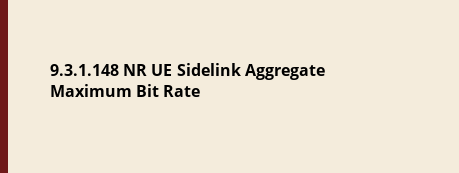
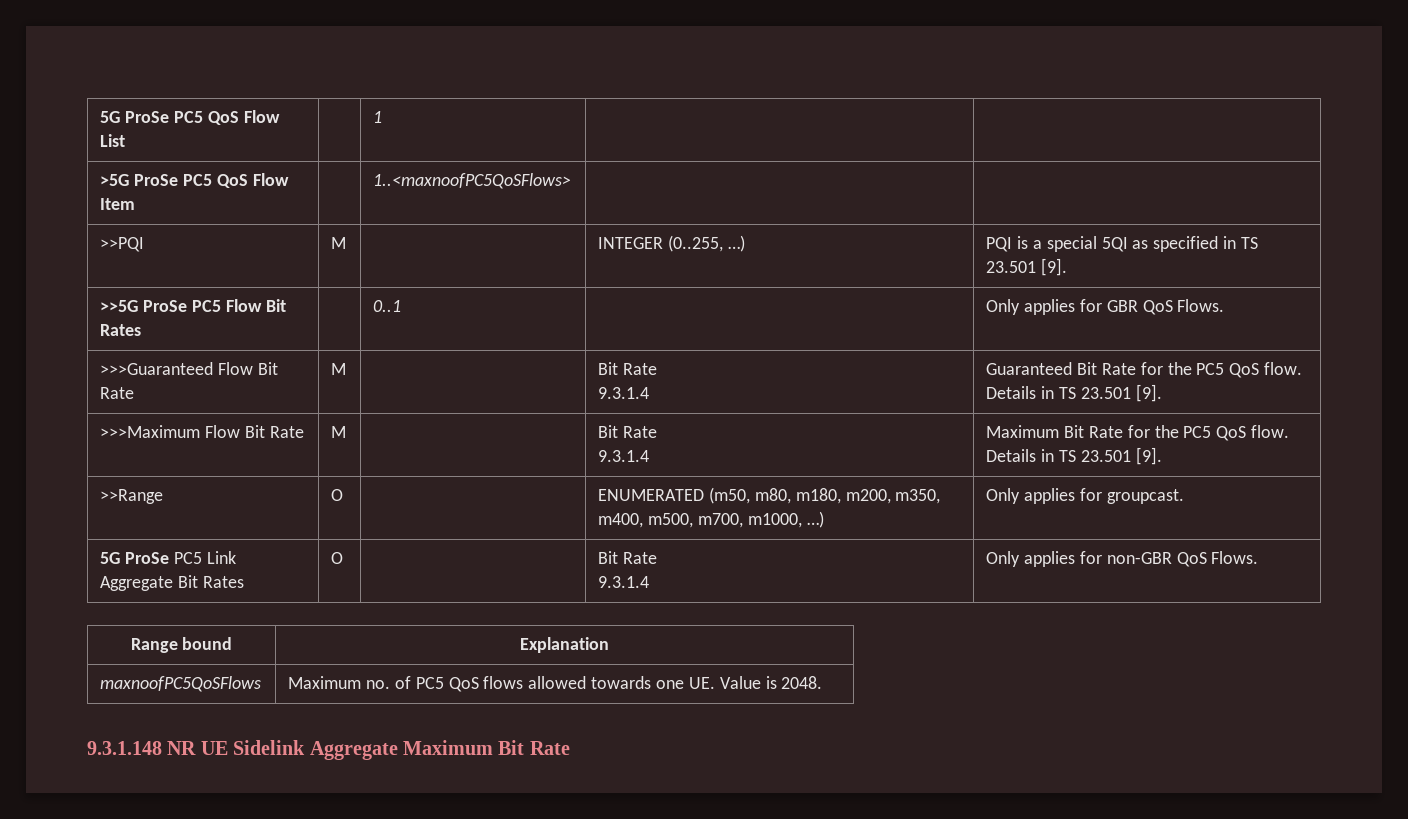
(50, 70) none -> [100,110,280,125] [100,134,126,147] [373,111,383,123] [100,173,289,188] [100,198,136,210] [373,173,572,189] [100,237,145,252] [331,237,347,249] [598,235,745,252] [986,236,1258,252] [986,258,1067,276] [100,299,286,312] [100,324,142,336] [373,300,402,312] [986,299,1225,315] [100,362,278,375] [100,387,135,399] [331,363,347,375] [598,362,657,375] [598,387,650,399] [986,362,1303,378] [986,384,1162,402] [100,425,304,438] [331,426,347,438] [598,425,657,438] [598,450,650,462] [986,425,1290,441] [986,447,1162,465] [100,489,164,504] [331,489,344,501] [598,487,941,504] [598,511,824,528] [986,488,1184,504] [100,551,236,564] [100,575,244,591] [331,552,344,564] [598,551,657,564] [598,576,650,588] [986,551,1259,567] [130,637,233,653] [520,637,609,653] [100,676,262,692] [288,676,823,692] 5G ProSe PC5 QoS Flow List | | 1 | | // >5G ProSe PC5 QoS Flow Item | | 1..<maxnoofPC5QoSFlows> | | // >>PQI | M | | INTEGER (0..255, …) | PQI is a special 5QI as specified in TS 23.501 [9]. // >>5G ProSe PC5 Flow Bit Rates | | 0..1 | | Only applies for GBR QoS Flows. // >>>Guaranteed Flow Bit Rate | M | | Bit Rate // 9.3.1.4 | Guaranteed Bit Rate for the PC5 QoS flow. Details in TS 23.501 [9]. // >>>Maximum Flow Bit Rate | M | | Bit Rate // 9.3.1.4 | Maximum Bit Rate for the PC5 QoS flow. Details in TS 23.501 [9]. // >>Range | O | | ENUMERATED (m50, m80, m180, m200, m350, m400, m500, m700, m1000, …) | Only applies for groupcast. // 5G ProSe PC5 Link Aggregate Bit Rates | O | | Bit Rate // 9.3.1.4 | Only applies for non-GBR QoS Flows. // Range bound | Explanation // maxnoofPC5QoSFlows | Maximum no. of PC5 QoS flows allowed towards one UE. Value is 2048. //

